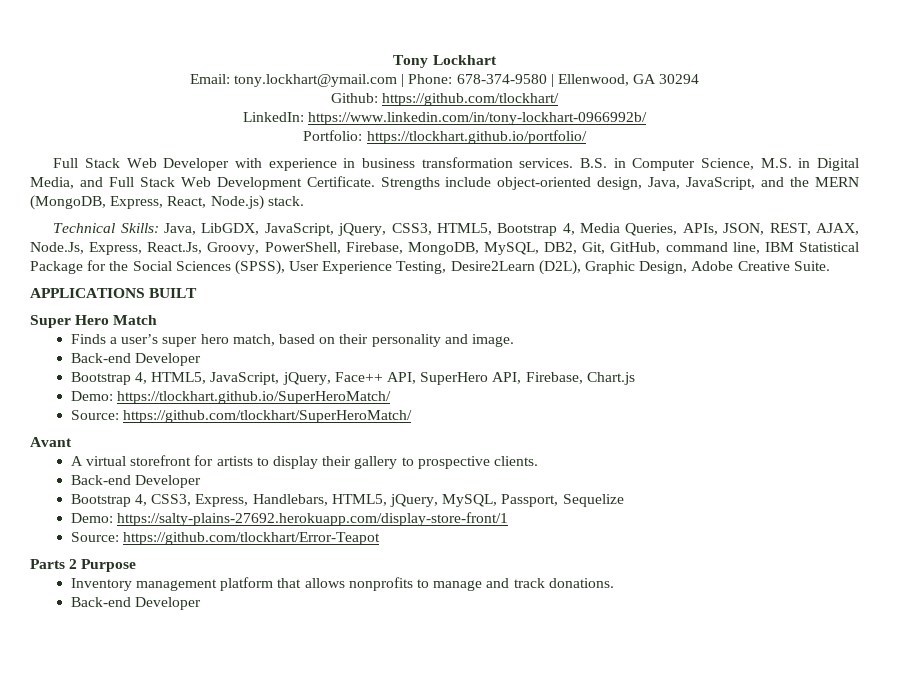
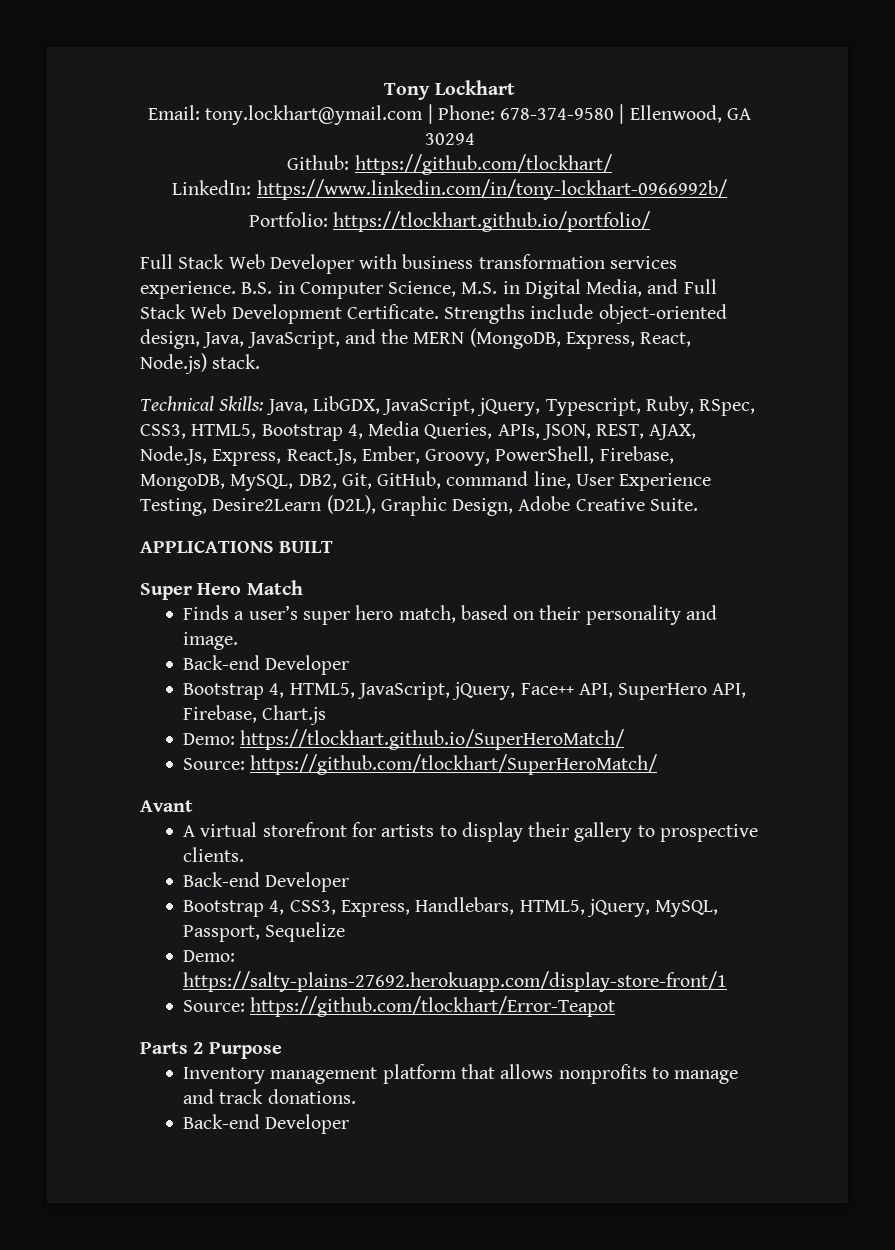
[268,157,574,171] experience in business transformation services. -> [402,254,677,269] [140,281,236,299] business transformation services experience.
(387, 229) none -> [545,396,756,416] Typescript, Ruby, RSpec,
(203, 248) none -> [361,446,420,464] Ember,
[764,242,859,252] [30,260,285,275] IBM Statistical Package for the Social Sciences (SPSS), -> (571, 480) none

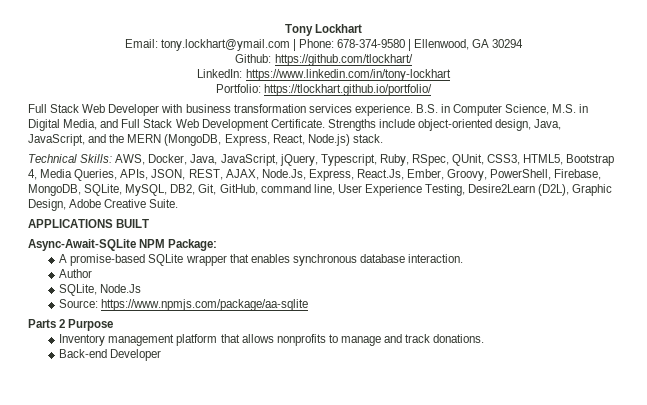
[256,179,727,200] https://www.linkedin.com/in/tony-lockhart-0966992b/ -> [245,69,451,81] https://www.linkedin.com/in/tony-lockhart
[265,396,380,415] Java, LibGDX, -> [115,154,218,165] AWS, Docker, Java,
(756, 407) none -> [452,154,485,166] QUnit,
(225, 482) none -> [84,184,123,196] SQLite,
[140,580,303,600] [183,605,717,625] [183,632,239,650] [183,655,350,675] [183,682,747,700] [183,705,327,725] [183,729,625,750] [183,754,658,775] [140,800,193,812] [183,822,758,842] [183,847,245,862] [183,872,350,892] [183,897,719,917] [183,922,346,942] [183,950,236,962] [183,971,728,992] [183,996,616,1017] Super Hero Match // Finds a user’s super hero match, based on their personality and image. // Back-end Developer // Bootstrap 4, HTML5, JavaScript, jQuery, Face++ API, SuperHero API, Firebase, Chart.js // Demo: https://tlockhart.github.io/SuperHeroMatch/ // Source: https://github.com/tlockhart/SuperHeroMatch/ // Avant // A virtual storefront for artists to display their gallery to prospective clients. // Back-end Developer // Bootstrap 4, CSS3, Express, Handlebars, HTML5, jQuery, MySQL, Passport, Sequelize // Demo: https://salty-plains-27692.herokuapp.com/display-store-front/1 // Source: https://github.com/tlockhart/Error-Teapot -> [28,239,218,251] [59,254,464,266] [59,269,93,278] [59,284,142,296] [59,299,309,311] Async-Await-SQLite NPM Package: // A promise-based SQLite wrapper that enables synchronous database interaction. // Author // SQLite, Node.Js // Source: https://www.npmjs.com/package/aa-sqlite

